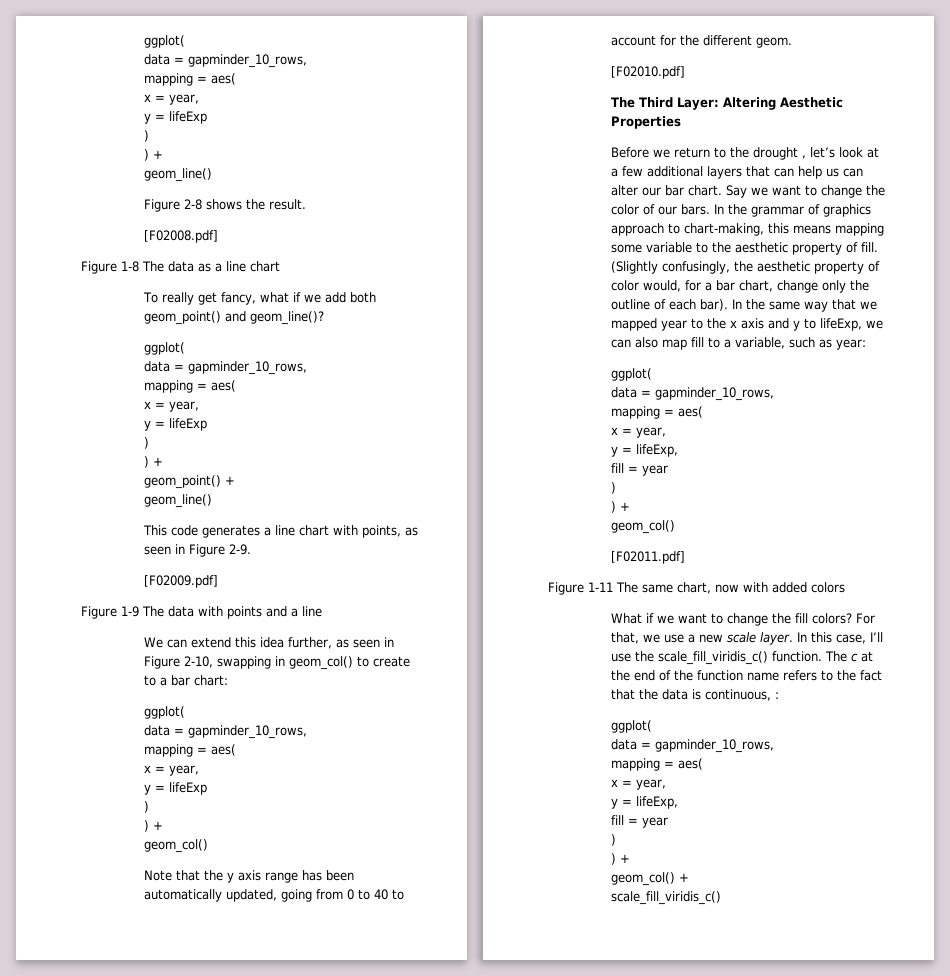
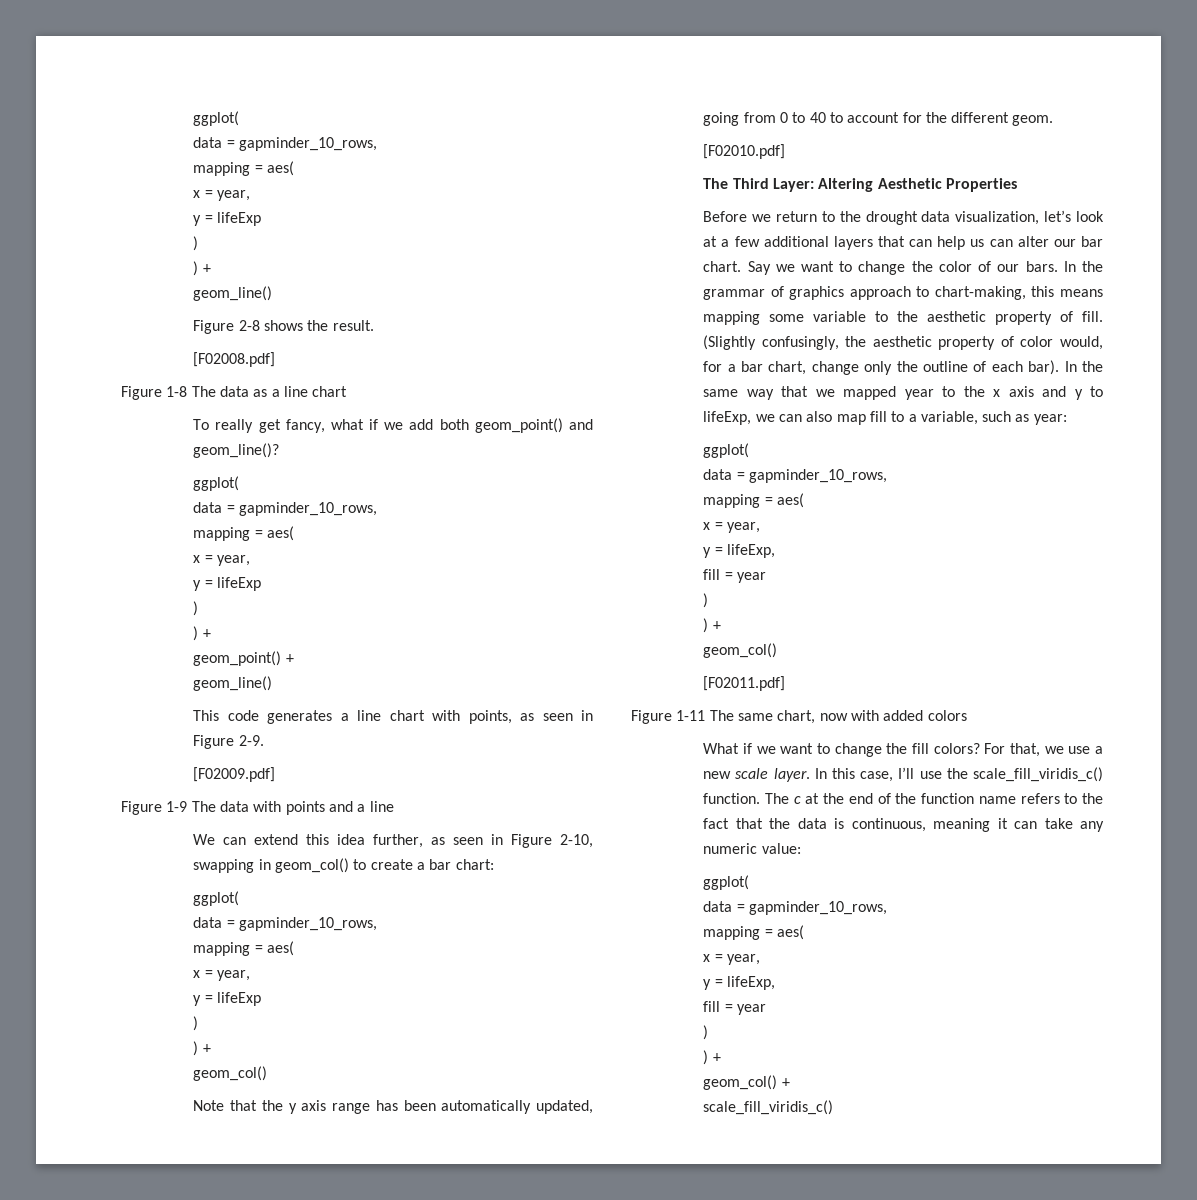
[144,675,157,686] to -> (413, 864) none
[802,155,807,159] , -> [921,211,1040,225] data visualization,
[775,692,780,699] : -> [933,818,1104,832] [703,843,801,854] meaning it can take any numeric value:

